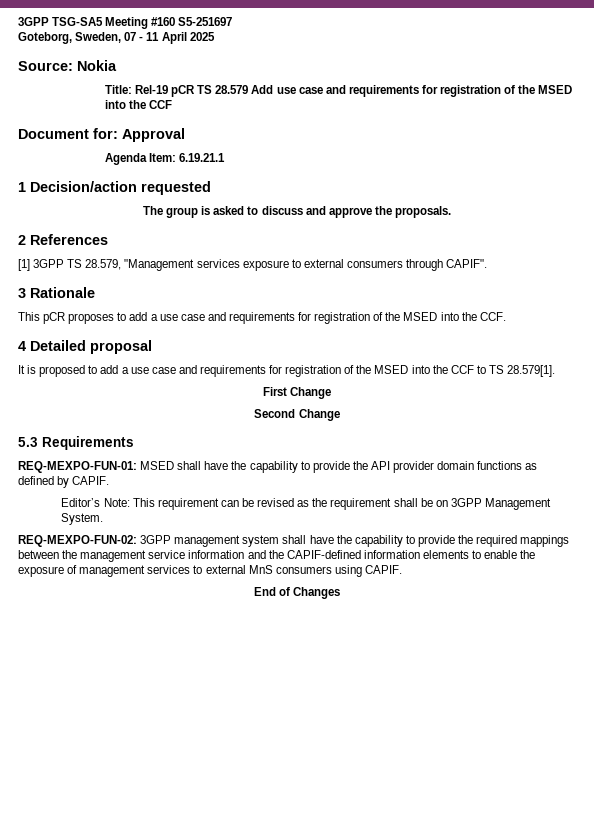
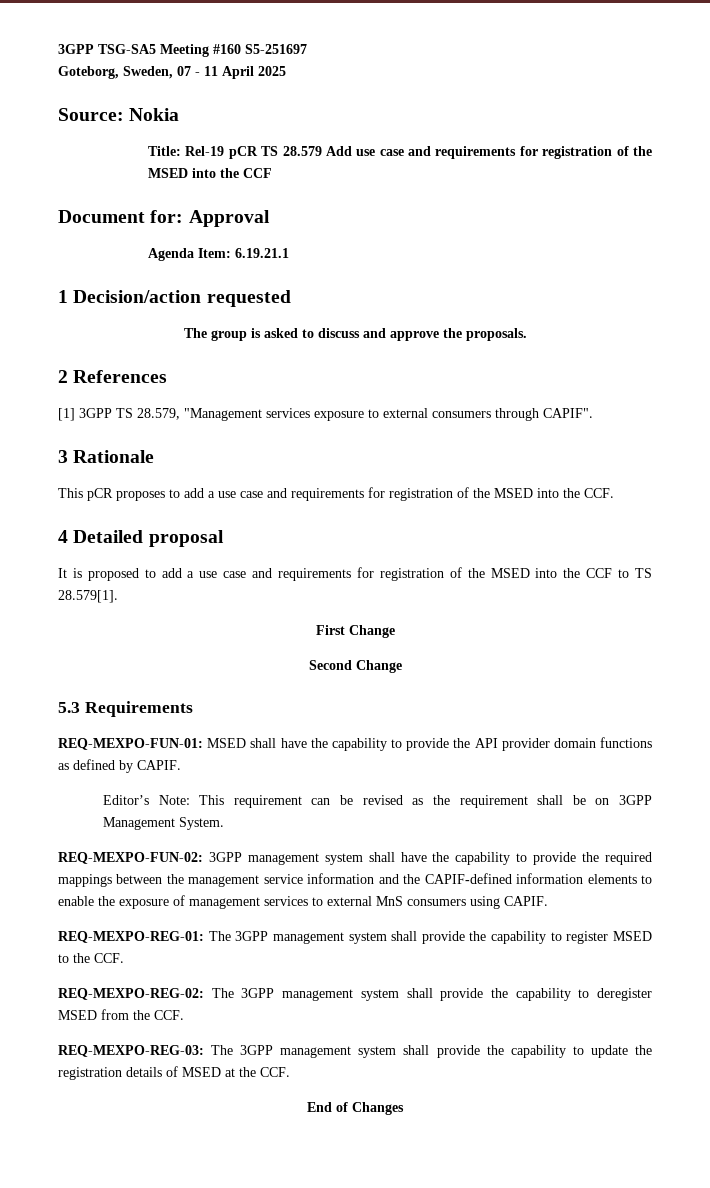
(402, 569) none -> [58,931,652,944] [58,953,124,963] [58,988,652,1001] [58,1009,184,1020] [58,1045,652,1058] [58,1066,290,1080] // REQ-MEXPO-REG-01: The 3GPP management system shall provide the capability to register MSED to the CCF. // REQ-MEXPO-REG-02: The 3GPP management system shall provide the capability to deregister MSED from the CCF. // REQ-MEXPO-REG-03: The 3GPP management system shall provide the capability to update the registration details of MSED at the CCF.

